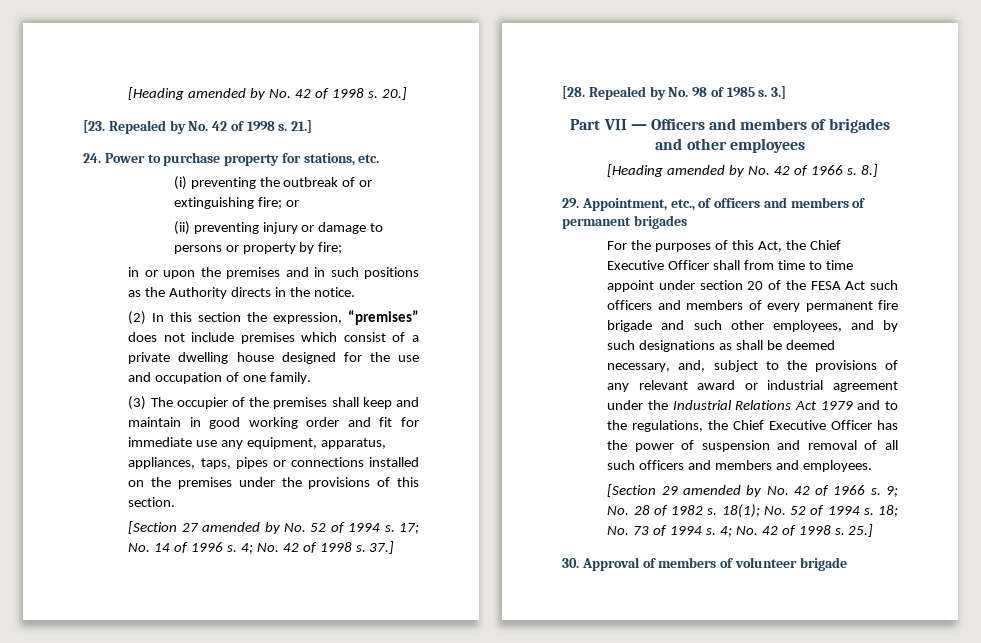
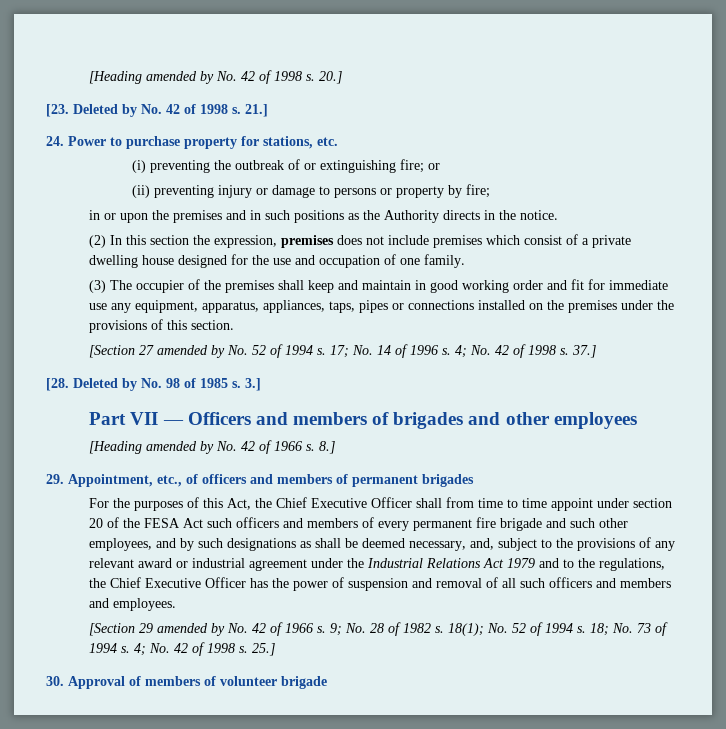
[108,120,166,134] Repealed -> [73,104,118,114] Deleted
[347,310,419,325] “premises” -> [281,235,335,248] premises
[588,86,646,100] Repealed -> [73,378,118,388] Deleted

